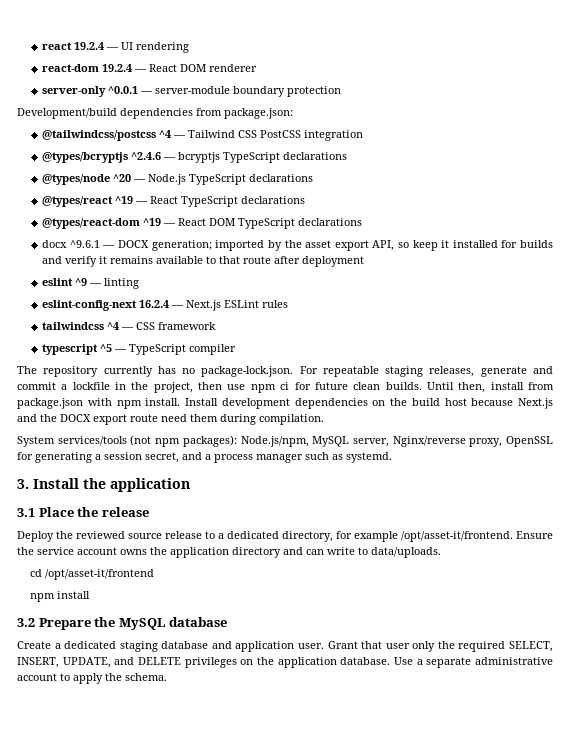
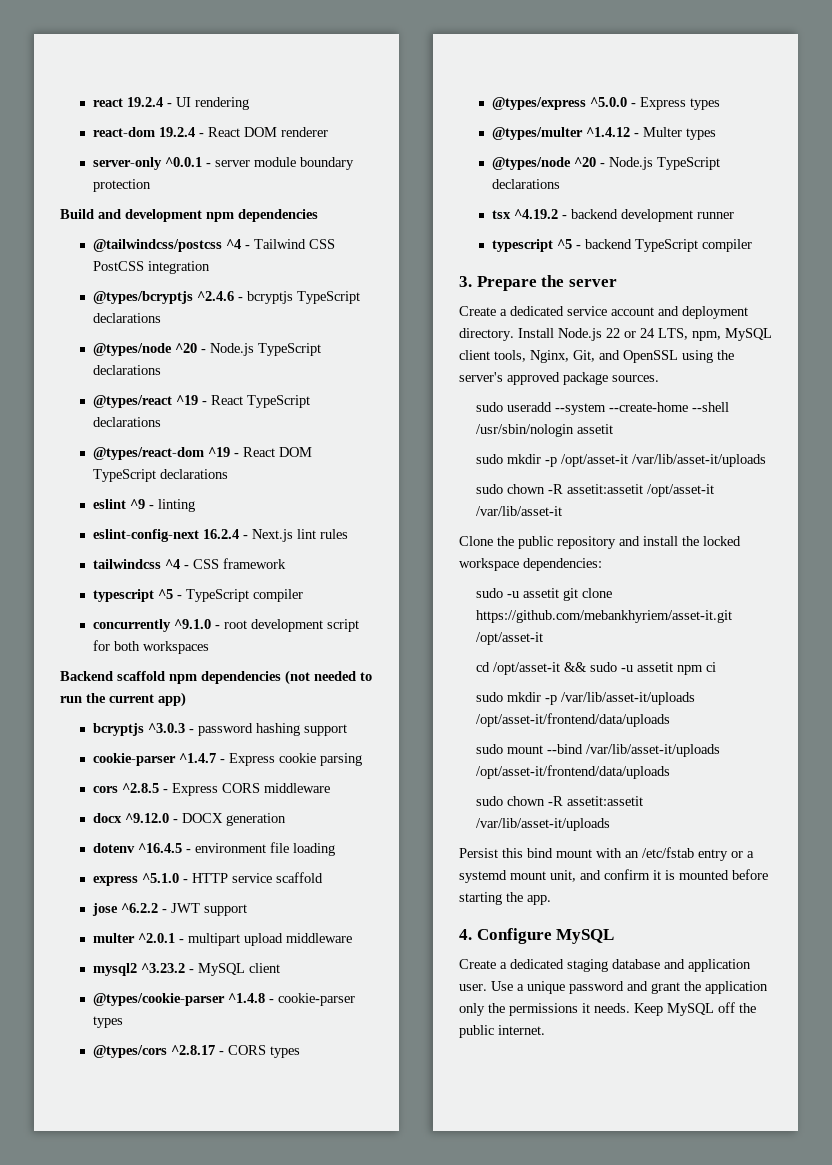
[106,47,120,50] — -> [166,103,172,107] -
[134,69,148,72] — -> [198,133,204,137] -
[140,86,231,94] — server-module -> [205,157,296,167] - server module
[17,108,293,119] Development/build dependencies from package.json: -> [60,209,318,222] Build and development npm dependencies
[173,135,187,138] — -> [244,245,250,249] -
[163,157,177,160] — -> [237,297,243,301] -
[133,179,147,182] — -> [200,349,206,353] -
[135,201,149,204] — -> [201,401,207,405] -
[163,223,177,226] — -> [233,453,239,457] -
[42,240,553,251] [42,256,365,267] // docx ^9.6.1 — DOCX generation; imported by the asset export API, so keep it installed for builds and verify it remains available to that route after deployment -> (228, 474) none
[89,283,103,286] — -> [148,505,154,509] -
[171,300,260,311] — Next.js ESLint -> [242,529,316,542] - Next.js lint
[121,327,135,330] — -> [183,565,189,569] -
[114,344,237,355] [17,366,553,377] [17,382,555,393] [17,398,553,409] [17,414,324,425] [17,435,553,447] [17,452,392,463] [17,478,190,492] [17,507,149,517] [17,531,553,542] [17,547,441,558] [30,569,155,580] [30,591,91,602] [17,617,228,630] — TypeScript compiler // The repository currently has no package-lock.json. For repeatable staging releases, generate and commit a lockfile in the project, then use npm ci for future clean builds. Until then, install from package.json with npm install. Install development dependencies on the build host because Next.js and the DOCX export route need them during compilation. // System services/tools (not npm packages): Node.js/npm, MySQL server, Nginx/reverse proxy, OpenSSL for generating a session secret, and a process manager such as systemd. // 3. Install the application // 3.1 Place the release // Deploy the reviewed source release to a dedicated directory, for example /opt/asset-it/frontend. Ensure the service account owns the application directory and can write to data/uploads. // cd /opt/asset-it/frontend // npm install // 3.2 Prepare the MySQL database -> [176,589,303,602] [92,619,359,632] [92,640,209,654] [60,670,372,685] [60,692,186,707] [92,723,347,736] [92,753,362,766] [92,783,330,796] [92,813,286,826] [92,842,335,856] [92,872,323,886] [91,903,247,916] [92,933,352,946] [92,963,280,976] [92,993,355,1006] [92,1016,123,1028] [92,1045,300,1058] [491,97,720,110] [491,127,716,140] [491,157,720,170] [491,179,560,189] [491,209,734,222] [491,239,752,252] [459,275,617,291] [459,306,748,319] [459,328,772,341] [459,350,734,363] [459,372,659,385] [475,402,729,415] [475,424,613,437] [475,454,766,467] [475,484,714,497] [475,506,562,516] [459,536,741,549] [459,558,602,571] [475,588,612,601] [475,610,732,623] [475,632,543,645] [475,662,716,675] [475,692,695,705] [475,713,670,727] [475,744,720,757] [475,765,670,779] [475,796,643,806] [475,818,610,831] [459,847,754,861] [459,869,768,883] [459,892,551,905] [459,928,615,944] - TypeScript compiler // concurrently ^9.1.0 - root development script for both workspaces // Backend scaffold npm dependencies (not needed to run the current app) // bcryptjs ^3.0.3 - password hashing support // cookie-parser ^1.4.7 - Express cookie parsing // cors ^2.8.5 - Express CORS middleware // docx ^9.12.0 - DOCX generation // dotenv ^16.4.5 - environment file loading // express ^5.1.0 - HTTP service scaffold // jose ^6.2.2 - JWT support // multer ^2.0.1 - multipart upload middleware // mysql2 ^3.23.2 - MySQL client // @types/cookie-parser ^1.4.8 - cookie-parser types // @types/cors ^2.8.17 - CORS types // @types/express ^5.0.0 - Express types // @types/multer ^1.4.12 - Multer types // @types/node ^20 - Node.js TypeScript declarations // tsx ^4.19.2 - backend development runner // typescript ^5 - backend TypeScript compiler // 3. Prepare the server // Create a dedicated service account and deployment directory. Install Node.js 22 or 24 LTS, npm, MySQL client tools, Nginx, Git, and OpenSSL using the server's approved package sources. // sudo useradd --system --create-home --shell /usr/sbin/nologin assetit // sudo mkdir -p /opt/asset-it /var/lib/asset-it/uploads // sudo chown -R assetit:assetit /opt/asset-it /var/lib/asset-it // Clone the public repository and install the locked workspace dependencies: // sudo -u assetit git clone https://github.com/mebankhyriem/asset-it.git /opt/asset-it // cd /opt/asset-it && sudo -u assetit npm ci // sudo mkdir -p /var/lib/asset-it/uploads /opt/asset-it/frontend/data/uploads // sudo mount --bind /var/lib/asset-it/uploads /opt/asset-it/frontend/data/uploads // sudo chown -R assetit:assetit /var/lib/asset-it/uploads // Persist this bind mount with an /etc/fstab entry or a systemd mount unit, and confirm it is mounted before starting the app. // 4. Configure MySQL
[327,641,553,652] [17,657,554,668] [17,673,167,684] Grant that user only the required SELECT, INSERT, UPDATE, and DELETE privileges on the application database. Use a separate administrative account to apply the schema. -> [491,981,768,994] [459,1002,756,1016] [459,1025,545,1038] Use a unique password and grant the application only the permissions it needs. Keep MySQL off the public internet.

